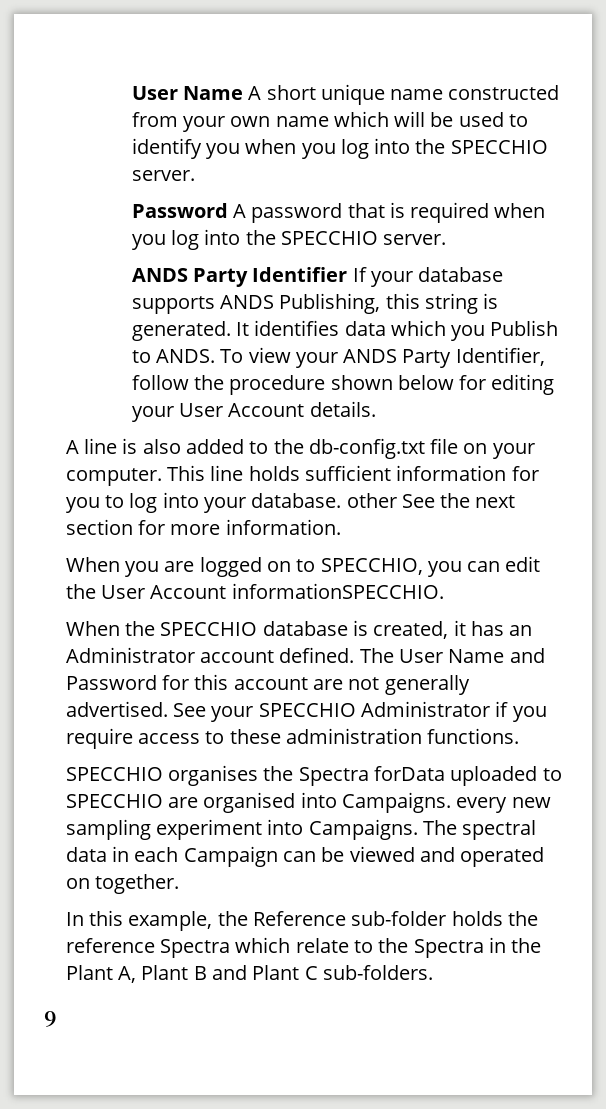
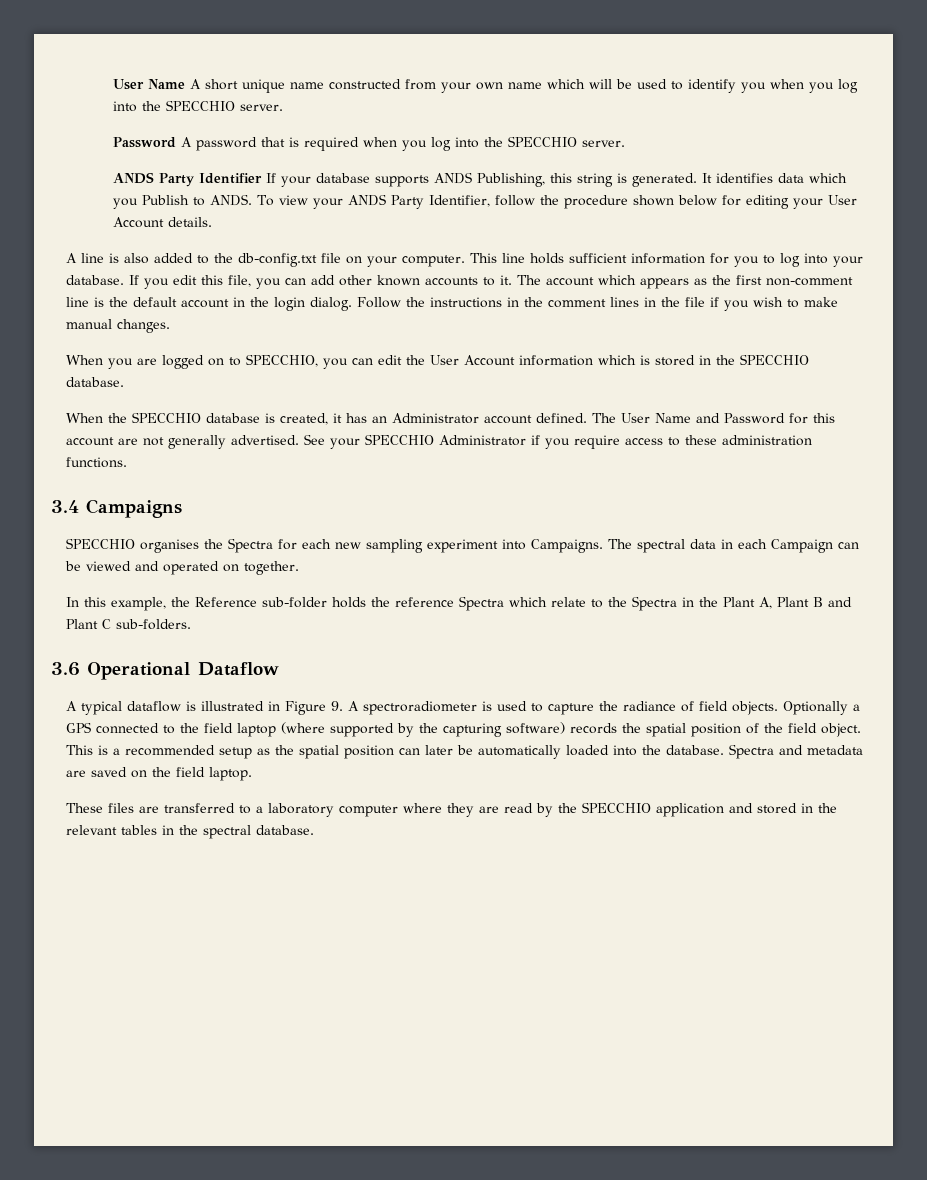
[346,493,516,508] [65,519,341,535] other See the next section for more information. -> [129,275,854,289] [66,297,839,311] [66,319,171,333] If you edit this file, you can add other known accounts to it. The account which appears as the first non-comment line is the default account in the login dialog. Follow the instructions in the comment lines in the file if you wish to make manual changes.
[231,583,444,599] informationSPECCHIO. -> [519,354,810,366] [66,377,125,387] information which is stored in the SPECCHIO database.
(520, 736) none -> [51,499,182,518] // 3.4 Campaigns
[374,766,562,786] [65,792,508,813] forData uploaded to SPECCHIO are organised into Campaigns. every -> [278,539,332,550] for each
[44,1011,57,1027] 9 -> [51,662,279,680] [66,701,861,715] [66,722,862,737] [66,744,864,759] [66,767,253,781] [66,802,838,817] [66,825,315,839] 3.6 Operational Dataflow // A typical dataflow is illustrated in Figure 9. A spectroradiometer is used to capture the radiance of field objects. Optionally a GPS connected to the field laptop (where supported by the capturing software) records the spatial position of the field object. This is a recommended setup as the spatial position can later be automatically loaded into the database. Spectra and metadata are saved on the field laptop. // These files are transferred to a laboratory computer where they are read by the SPECCHIO application and stored in the relevant tables in the spectral database.

